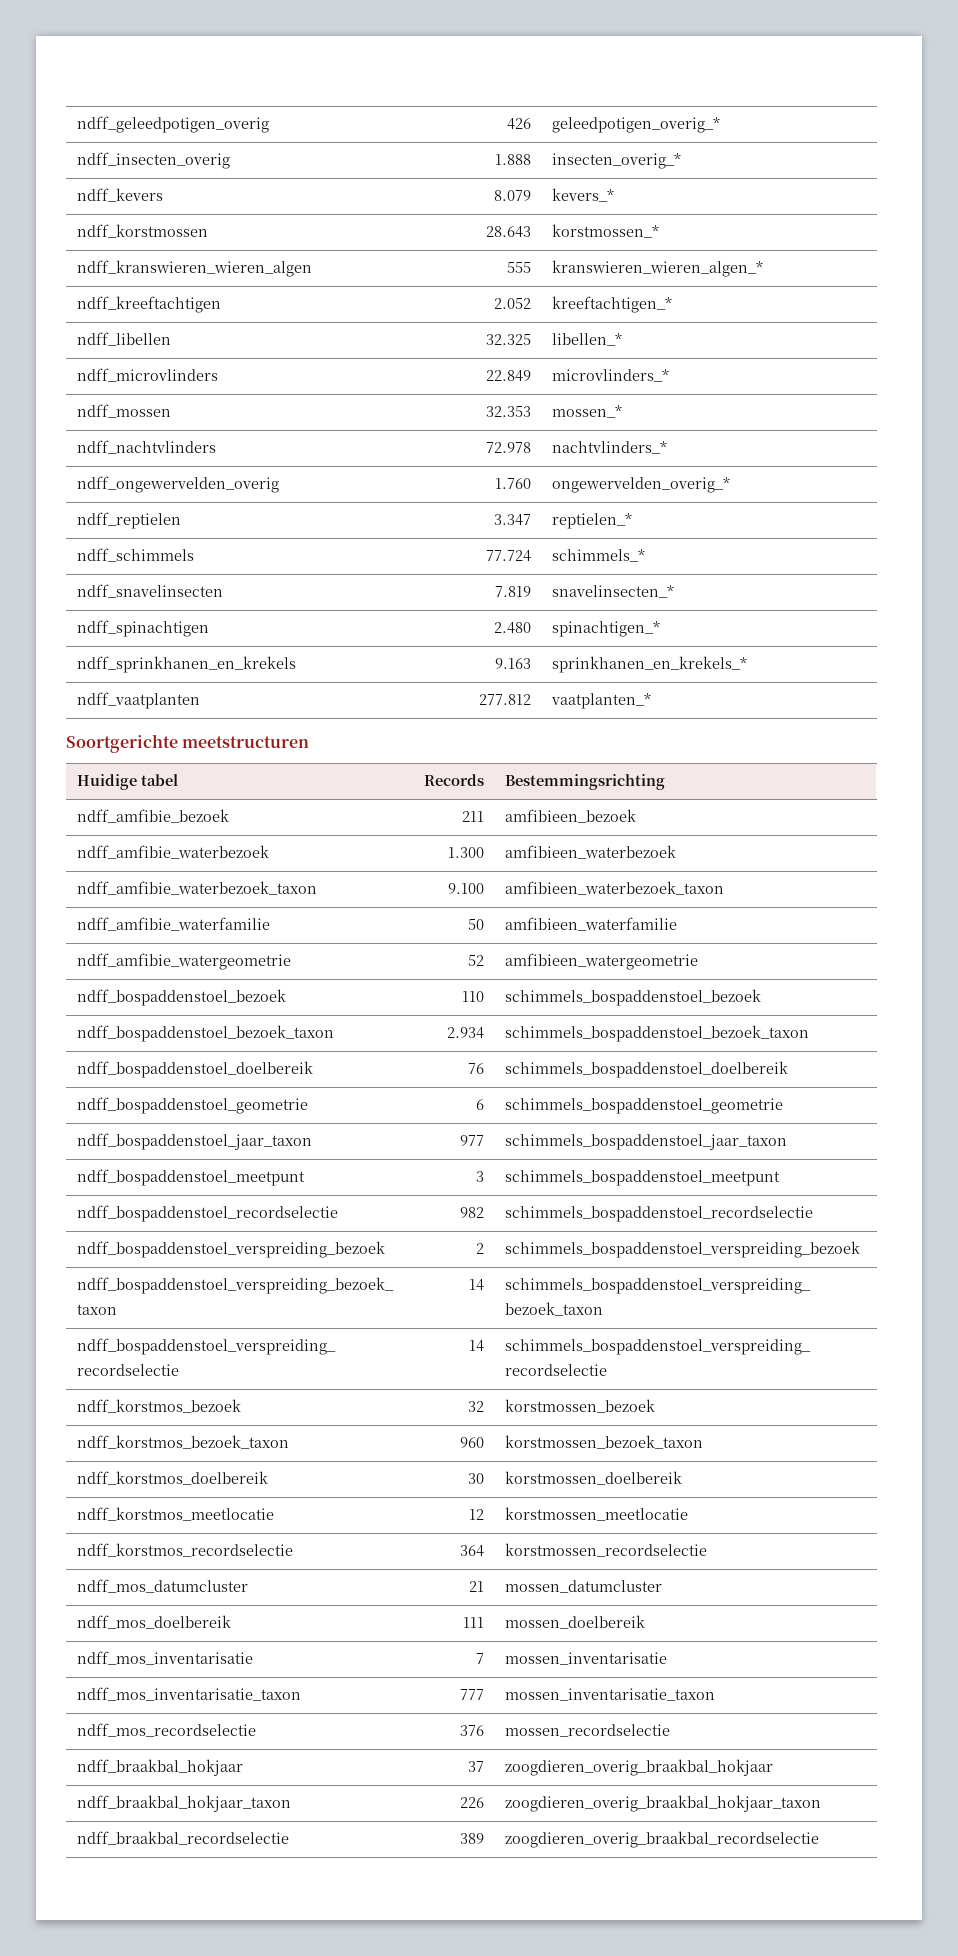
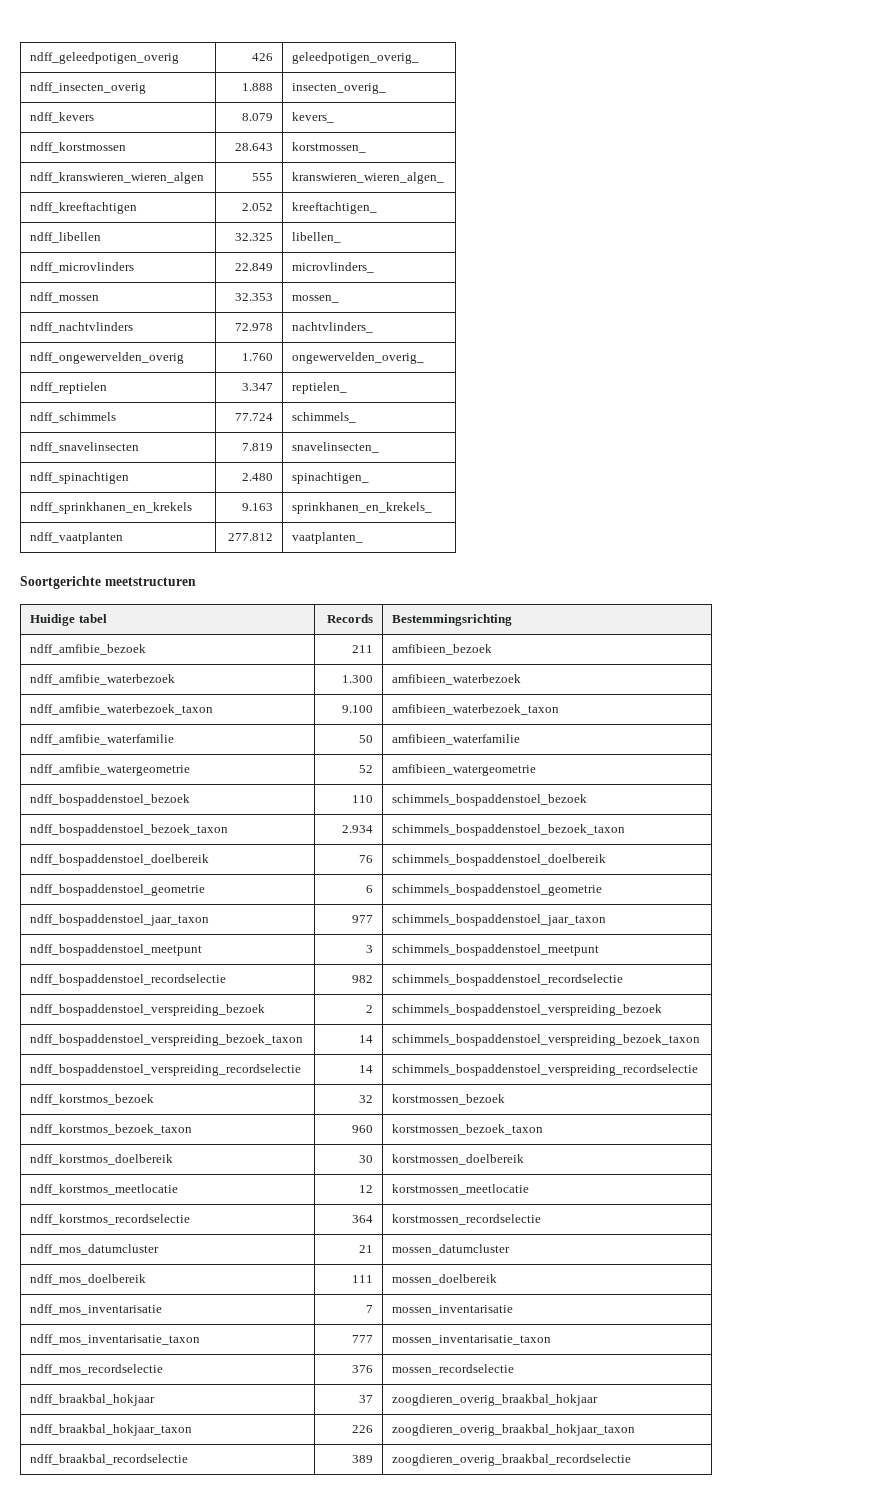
[551,117,720,133] geleedpotigen_overig_* -> [292,52,420,64] geleedpotigen_overig_
[551,153,681,169] insecten_overig_* -> [292,83,387,94] insecten_overig_
[551,188,614,202] kevers_* -> [292,112,335,123] kevers_
[551,224,659,238] korstmossen_* -> [292,142,367,153] korstmossen_
[551,260,763,277] kranswieren_wieren_algen_* -> [292,172,445,184] kranswieren_wieren_algen_
[551,296,672,313] kreeftachtigen_* -> [292,202,378,214] kreeftachtigen_
[551,333,622,346] libellen_* -> [292,232,342,243] libellen_
[551,369,669,382] microvlinders_* -> [292,262,375,273] microvlinders_
[551,405,622,418] mossen_* -> [292,295,340,303] mossen_
[551,441,667,454] nachtvlinders_* -> [292,322,374,333] nachtvlinders_
[551,477,730,493] ongewervelden_overig_* -> [292,352,425,364] ongewervelden_overig_
[551,513,632,529] reptielen_* -> [292,382,348,394] reptielen_
[551,549,645,562] schimmels_* -> [292,412,357,423] schimmels_
[551,585,674,598] snavelinsecten_* -> [292,442,380,453] snavelinsecten_
[551,621,660,637] spinachtigen_* -> [292,472,370,484] spinachtigen_
[551,656,747,673] sprinkhanen_en_krekels_* -> [292,502,433,514] sprinkhanen_en_krekels_
[550,693,651,709] vaatplanten_* -> [292,532,364,544] vaatplanten_

